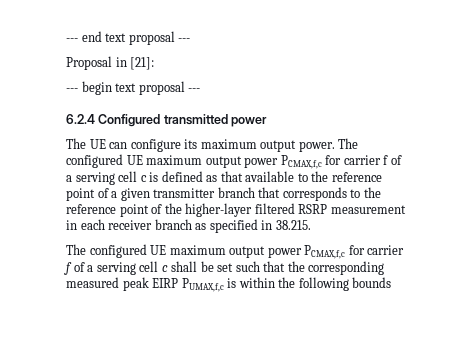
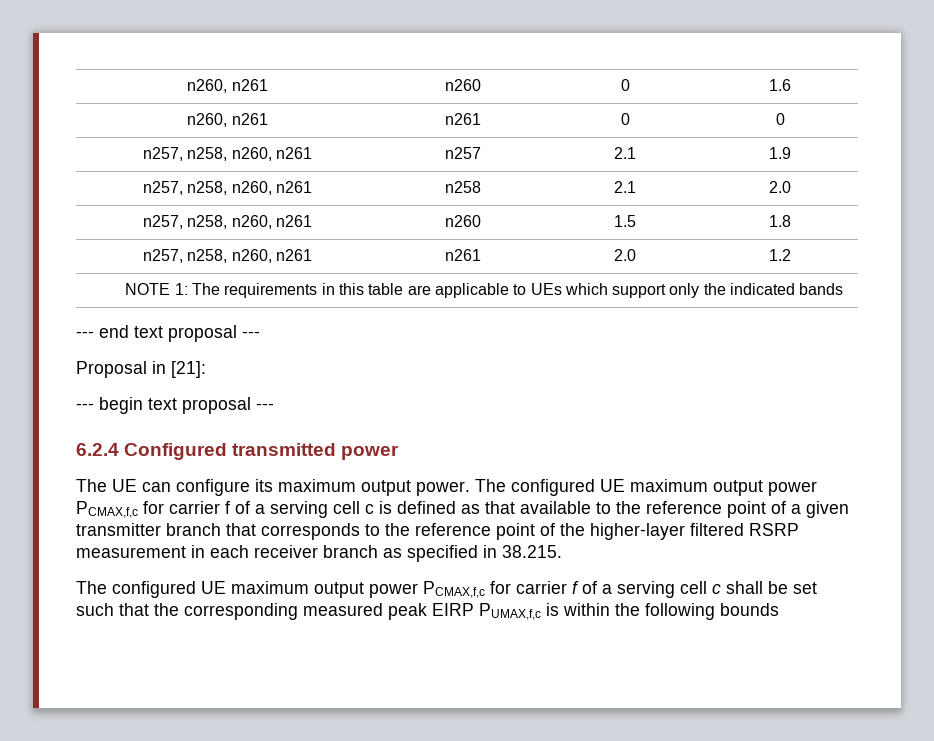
(66, 40) none -> [187,79,268,93] [445,79,481,91] [620,79,630,91] [769,79,791,91] [187,113,268,127] [445,113,481,125] [620,113,630,125] [775,113,785,125] [143,147,312,161] [445,147,481,159] [614,147,636,159] [769,147,791,159] [143,181,312,195] [445,181,481,193] [614,181,636,193] [769,181,791,193] [143,215,312,229] [445,215,481,227] [614,215,636,227] [769,215,791,227] [143,249,312,263] [445,249,481,261] [614,249,636,261] [769,249,791,261] [125,283,844,298] n260, n261 | n260 | 0 | 1.6 // n260, n261 | n261 | 0 | 0 // n257, n258, n260, n261 | n257 | 2.1 | 1.9 // n257, n258, n260, n261 | n258 | 2.1 | 2.0 // n257, n258, n260, n261 | n260 | 1.5 | 1.8 // n257, n258, n260, n261 | n261 | 2.0 | 1.2 // NOTE 1: The requirements in this table are applicable to UEs which support only the indicated bands //

